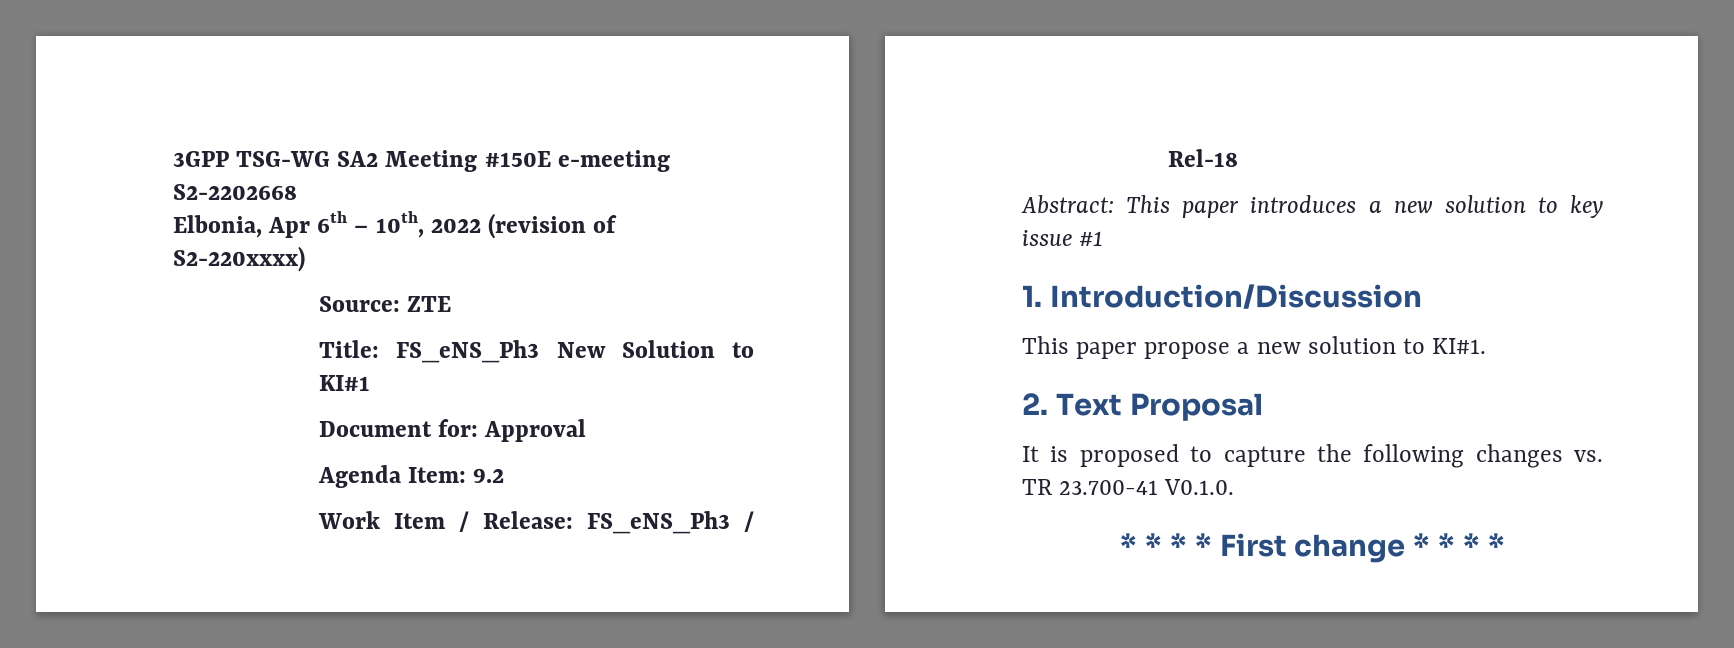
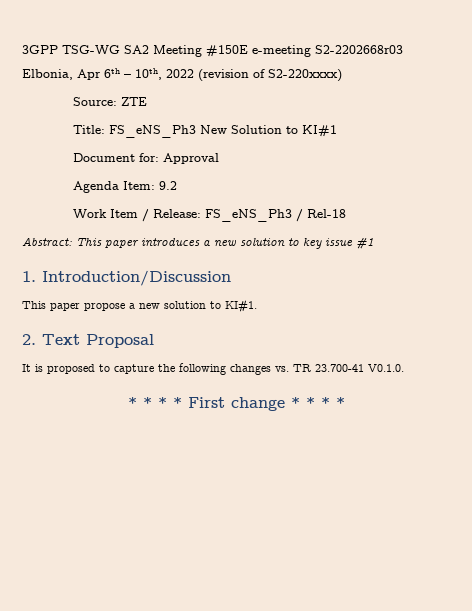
[173,184,297,200] S2-2202668 -> [315,45,403,54] S2-2202668r03

